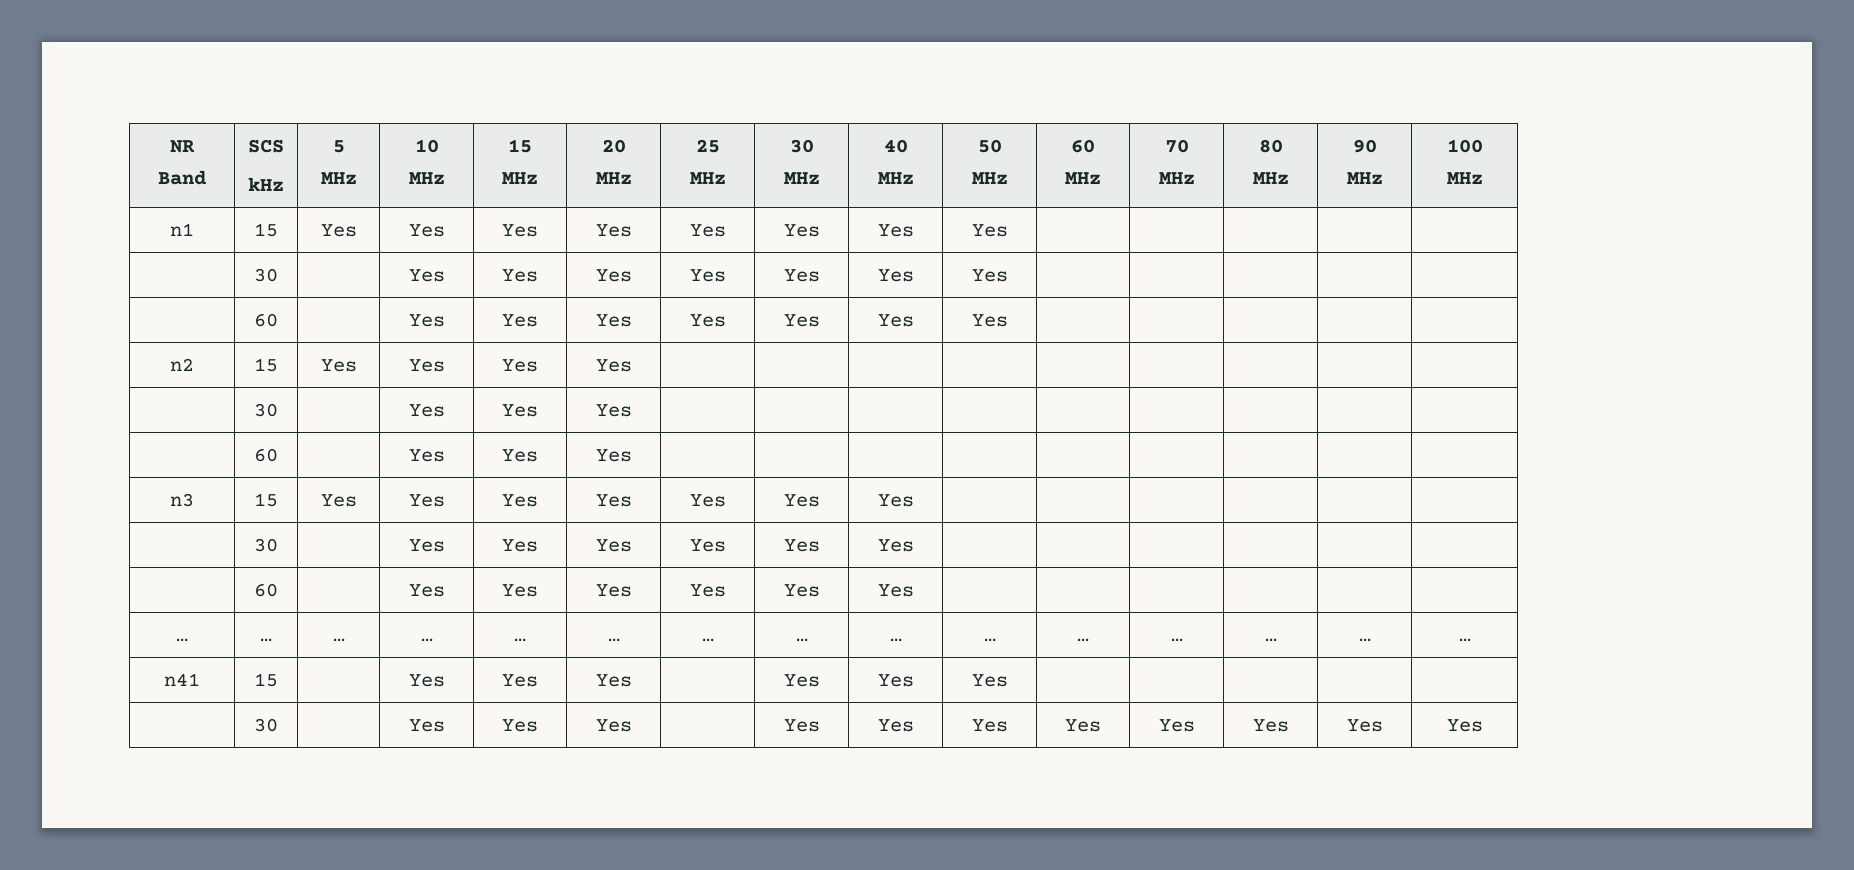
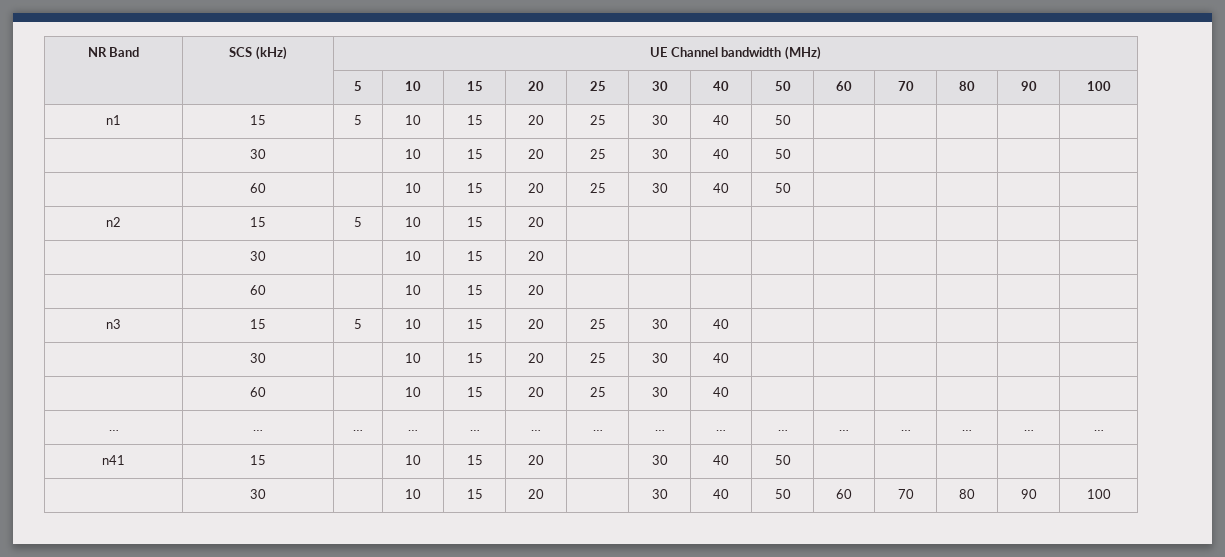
[248,177,284,191] [332,140,345,153] [320,172,357,184] [414,139,439,153] [408,172,445,184] [508,139,532,153] [502,172,538,184] [601,139,626,153] [595,172,632,184] [695,139,720,153] [689,172,726,184] [789,139,814,153] [783,172,820,184] [883,139,908,153] [877,172,914,184] [977,139,1002,153] [971,172,1008,184] [1071,139,1095,153] [1065,172,1101,184] [1164,139,1189,153] [1158,172,1195,184] [1258,139,1283,153] [1252,172,1289,184] [1352,139,1377,153] [1346,172,1383,184] [1446,139,1483,153] [1446,172,1483,184] // kHz | 5 MHz | 10 MHz | 15 MHz | 20 MHz | 25 MHz | 30 MHz | 40 MHz | 50 MHz | 60 MHz | 70 MHz | 80 MHz | 90 MHz | 100 MHz -> [255,46,287,60] [650,46,821,60] [354,81,362,91] [405,81,421,91] [466,81,483,91] [528,81,544,91] [589,81,606,91] [651,81,668,91] [713,81,729,91] [774,81,791,91] [836,81,852,91] [897,81,914,91] [959,81,975,91] [1020,81,1037,91] [1086,81,1111,91] (kHz) | UE Channel bandwidth (MHz) // | | 5 | 10 | 15 | 20 | 25 | 30 | 40 | 50 | 60 | 70 | 80 | 90 | 100
[320,224,357,237] [408,224,445,237] [502,224,538,237] [595,224,632,237] [689,224,726,237] [783,224,820,237] [877,224,914,237] [971,224,1008,237] [254,268,278,282] [408,269,445,282] [502,269,538,282] [595,269,632,282] [689,269,726,282] [783,269,820,282] [877,269,914,282] [971,269,1008,282] [254,313,278,327] [408,314,445,327] [502,314,538,327] [595,314,632,327] [689,314,726,327] [783,314,820,327] [877,314,914,327] [971,314,1008,327] [170,358,194,371] [254,358,278,372] [320,359,357,372] [408,359,445,372] [502,359,538,372] [595,359,632,372] [254,403,278,417] [408,404,445,417] [502,404,538,417] [595,404,632,417] [254,448,278,462] [408,449,445,462] [502,449,538,462] [595,449,632,462] [170,493,194,507] [254,493,278,507] [320,494,357,507] [408,494,445,507] [502,494,538,507] [595,494,632,507] [689,494,726,507] [783,494,820,507] [877,494,914,507] [254,538,278,552] [408,539,445,552] [502,539,538,552] [595,539,632,552] [689,539,726,552] [783,539,820,552] [877,539,914,552] [254,583,278,597] [408,584,445,597] [502,584,538,597] [595,584,632,597] [689,584,726,597] [783,584,820,597] [877,584,914,597] Yes | Yes | Yes | Yes | Yes | Yes | Yes | Yes | | | | | // | 30 | | Yes | Yes | Yes | Yes | Yes | Yes | Yes | | | | | // | 60 | | Yes | Yes | Yes | Yes | Yes | Yes | Yes | | | | | // n2 | 15 | Yes | Yes | Yes | Yes | | | | | | | | | // | 30 | | Yes | Yes | Yes | | | | | | | | | // | 60 | | Yes | Yes | Yes | | | | | | | | | // n3 | 15 | Yes | Yes | Yes | Yes | Yes | Yes | Yes | | | | | | // | 30 | | Yes | Yes | Yes | Yes | Yes | Yes | | | | | | // | 60 | | Yes | Yes | Yes | Yes | Yes | Yes -> [354,115,362,125] [405,115,421,125] [466,115,483,125] [528,115,544,125] [589,115,606,125] [651,115,668,125] [713,115,729,125] [774,115,791,125] [250,149,266,159] [405,149,421,159] [466,149,483,159] [528,149,544,159] [589,149,606,159] [651,149,668,159] [713,149,729,159] [774,149,791,159] [250,183,266,193] [405,183,421,193] [466,183,483,193] [528,183,544,193] [589,183,606,193] [651,183,668,193] [713,183,729,193] [774,183,791,193] [106,217,121,227] [250,217,266,227] [354,217,362,227] [405,217,421,227] [466,217,483,227] [528,217,544,227] [250,251,266,261] [405,251,421,261] [466,251,483,261] [528,251,544,261] [250,285,266,295] [405,285,421,295] [466,285,483,295] [528,285,544,295] [106,319,121,329] [250,319,266,329] [354,319,362,329] [405,319,421,329] [466,319,483,329] [528,319,544,329] [589,319,606,329] [651,319,668,329] [713,319,729,329] [250,353,266,363] [405,353,421,363] [466,353,483,363] [528,353,544,363] [589,353,606,363] [651,353,668,363] [713,353,729,363] [250,387,266,397] [405,387,421,397] [466,387,483,397] [528,387,544,397] [589,387,606,397] [651,387,668,397] [713,387,729,397] 5 | 10 | 15 | 20 | 25 | 30 | 40 | 50 | | | | | // | 30 | | 10 | 15 | 20 | 25 | 30 | 40 | 50 | | | | | // | 60 | | 10 | 15 | 20 | 25 | 30 | 40 | 50 | | | | | // n2 | 15 | 5 | 10 | 15 | 20 | | | | | | | | | // | 30 | | 10 | 15 | 20 | | | | | | | | | // | 60 | | 10 | 15 | 20 | | | | | | | | | // n3 | 15 | 5 | 10 | 15 | 20 | 25 | 30 | 40 | | | | | | // | 30 | | 10 | 15 | 20 | 25 | 30 | 40 | | | | | | // | 60 | | 10 | 15 | 20 | 25 | 30 | 40
[408,674,445,687] [502,674,538,687] [595,674,632,687] [783,674,820,687] [877,674,914,687] [971,674,1008,687] [254,718,278,732] [408,719,445,732] [502,719,538,732] [595,719,632,732] [783,719,820,732] [877,719,914,732] [971,719,1008,732] [1065,719,1101,732] [1158,719,1195,732] [1252,719,1289,732] [1346,719,1383,732] [1446,719,1483,732] Yes | Yes | Yes | | Yes | Yes | Yes | | | | | // | 30 | | Yes | Yes | Yes | | Yes | Yes | Yes | Yes | Yes | Yes | Yes | Yes -> [405,455,421,465] [466,455,483,465] [528,455,544,465] [651,455,668,465] [713,455,729,465] [774,455,791,465] [250,489,266,499] [405,489,421,499] [466,489,483,499] [528,489,544,499] [651,489,668,499] [713,489,729,499] [774,489,791,499] [836,489,852,499] [897,489,914,499] [959,489,975,499] [1020,489,1037,499] [1086,489,1111,499] 10 | 15 | 20 | | 30 | 40 | 50 | | | | | // | 30 | | 10 | 15 | 20 | | 30 | 40 | 50 | 60 | 70 | 80 | 90 | 100

